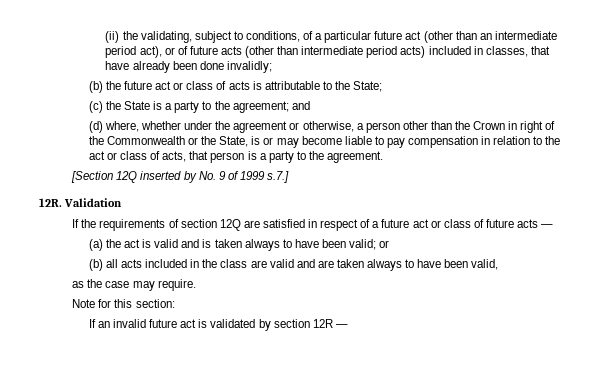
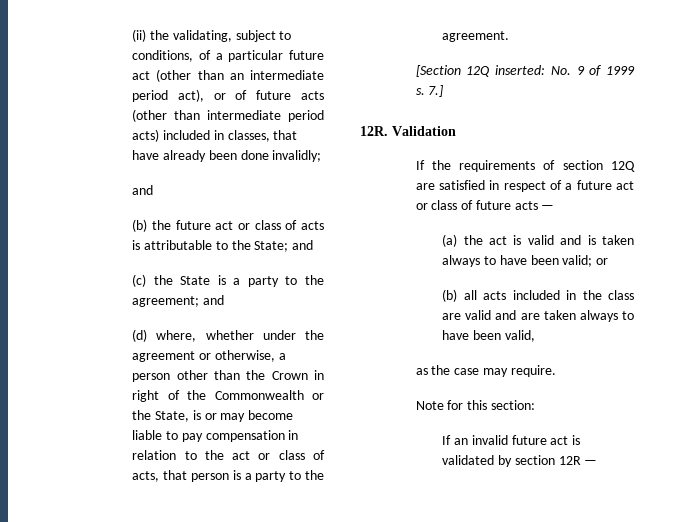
(272, 67) none -> [132,185,154,195] // and
(383, 86) none -> [292,240,314,250] and
[140,171,197,183] inserted by -> [495,65,546,75] inserted:
[267,171,290,183] s.7.] -> [415,85,444,97] s. 7.]

